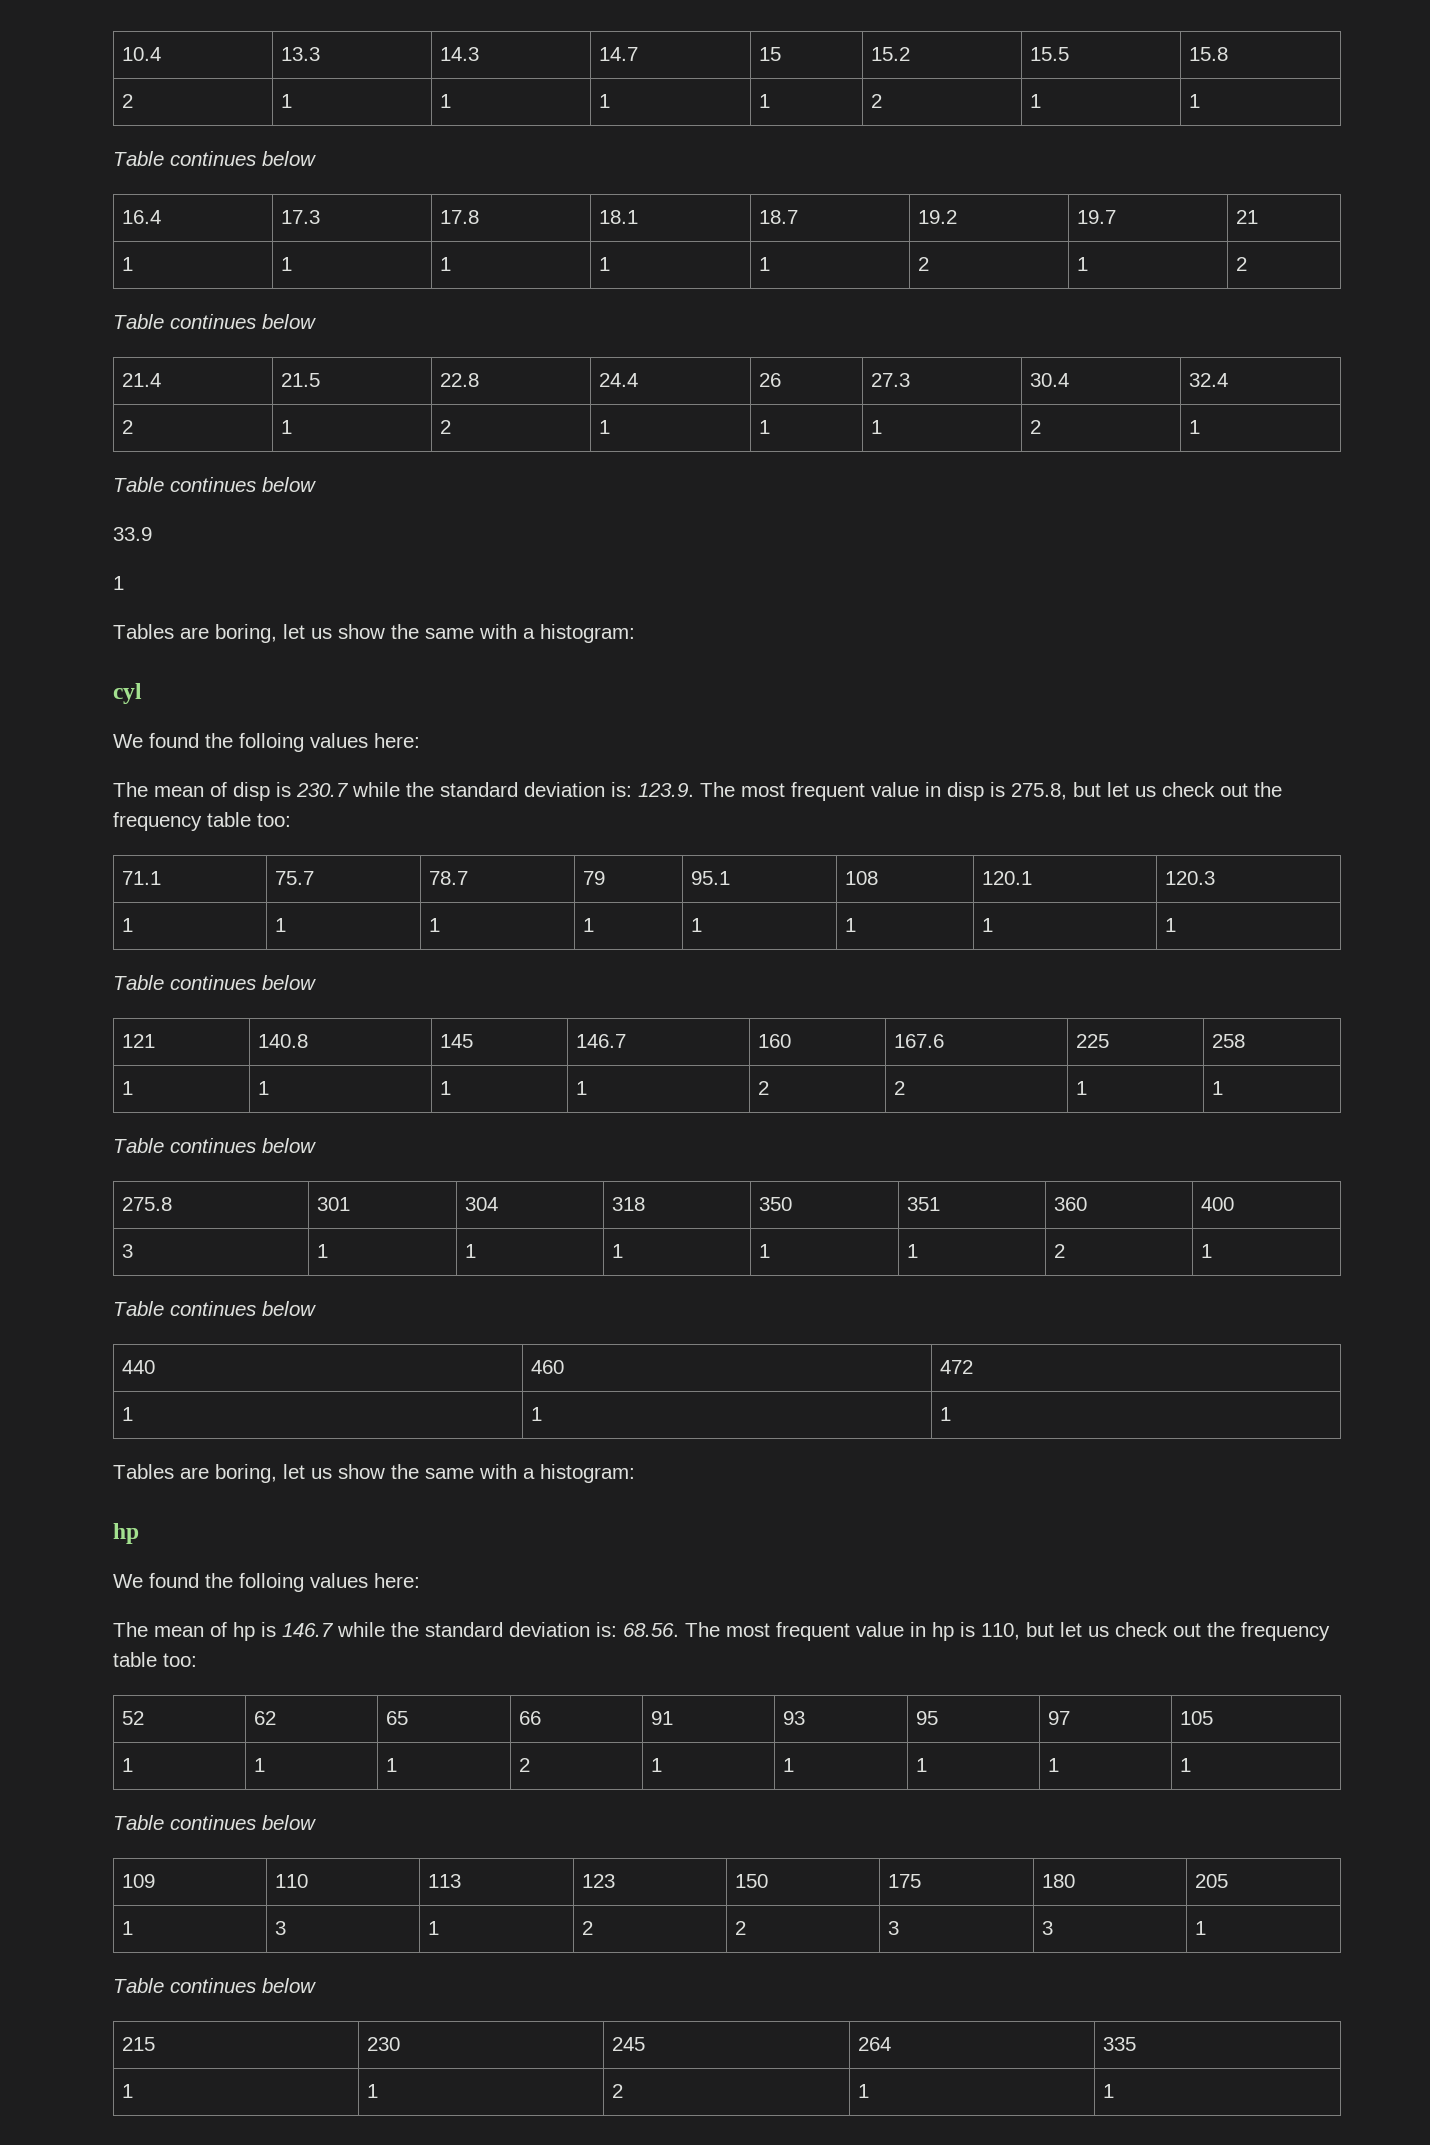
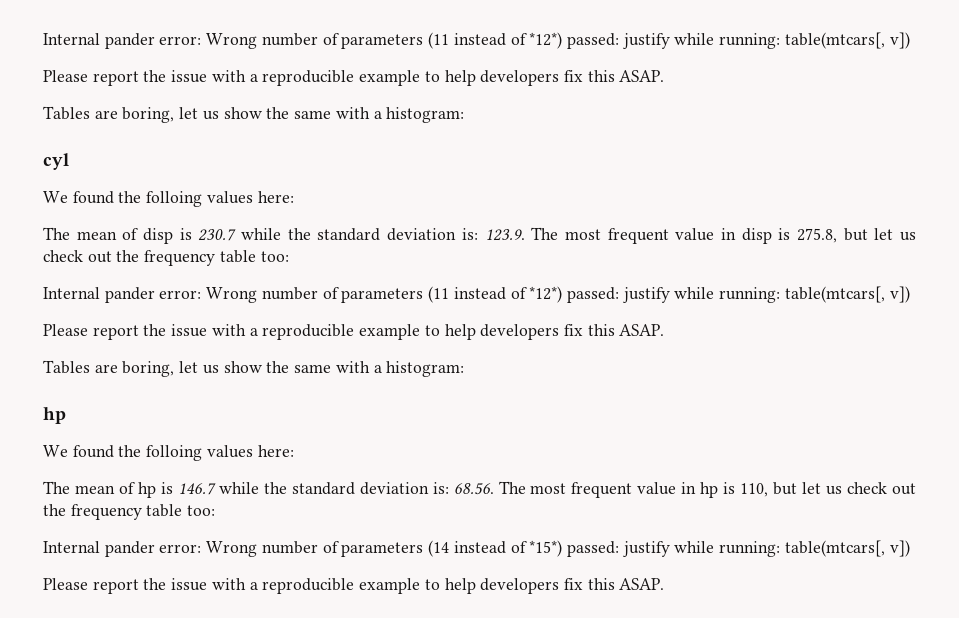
[121,47,161,61] [280,47,320,61] [439,47,479,61] [598,47,638,61] [758,47,781,61] [870,47,910,61] [1029,47,1069,61] [1188,47,1228,61] [121,94,133,108] [280,94,292,108] [439,94,451,108] [598,94,610,108] [758,94,770,108] [870,94,882,108] [1029,94,1041,108] [1188,94,1200,108] [113,151,316,166] [121,210,161,224] [280,210,320,224] [439,210,479,224] [598,210,638,224] [758,210,798,224] [917,210,957,224] [1076,210,1116,224] [1235,210,1258,224] [121,257,133,271] [280,257,292,271] [439,257,451,271] [598,257,610,271] [758,257,770,271] [917,257,929,271] [1076,257,1088,271] [1235,257,1247,271] [113,314,316,329] [121,373,161,387] [280,373,320,387] [439,373,479,387] [598,373,638,387] [758,373,781,387] [870,373,910,387] [1029,373,1069,387] [1188,373,1228,387] [121,420,133,434] [280,420,292,434] [439,420,451,434] [598,420,610,434] [758,420,770,434] [870,420,882,434] [1029,420,1041,434] [1188,420,1200,434] [113,477,316,492] [113,527,152,541] [113,576,124,590] 10.4 | 13.3 | 14.3 | 14.7 | 15 | 15.2 | 15.5 | 15.8 // 2 | 1 | 1 | 1 | 1 | 2 | 1 | 1 // Table continues below // 16.4 | 17.3 | 17.8 | 18.1 | 18.7 | 19.2 | 19.7 | 21 // 1 | 1 | 1 | 1 | 1 | 2 | 1 | 2 // Table continues below // 21.4 | 21.5 | 22.8 | 24.4 | 26 | 27.3 | 30.4 | 32.4 // 2 | 1 | 2 | 1 | 1 | 1 | 2 | 1 // Table continues below // 33.9 // 1 -> [43,32,910,49] [43,70,665,86] Internal pander error: Wrong number of parameters (11 instead of *12*) passed: justify while running: table(mtcars[, v]) // Please report the issue with a reproducible example to help developers fix this ASAP.
[121,871,161,885] [274,871,314,885] [428,871,468,885] [582,871,605,885] [690,871,730,885] [844,871,878,885] [981,871,1032,885] [1164,871,1215,885] [121,918,133,932] [274,918,286,932] [428,918,440,932] [582,918,594,932] [690,918,702,932] [844,918,856,932] [981,918,993,932] [1164,918,1176,932] [113,975,316,990] [121,1034,155,1048] [257,1034,308,1048] [439,1034,473,1048] [575,1034,626,1048] [757,1034,791,1048] [893,1034,944,1048] [1075,1034,1109,1048] [1211,1034,1245,1048] [121,1081,133,1095] [257,1081,269,1095] [439,1081,451,1095] [575,1081,587,1095] [757,1081,769,1095] [893,1081,905,1095] [1075,1081,1087,1095] [1211,1081,1223,1095] [113,1138,316,1153] [121,1197,172,1211] [316,1197,350,1211] [464,1197,498,1211] [611,1197,645,1211] [758,1197,792,1211] [906,1197,940,1211] [1053,1197,1087,1211] [1200,1197,1234,1211] [121,1244,133,1258] [316,1244,328,1258] [464,1244,476,1258] [611,1244,623,1258] [758,1244,770,1258] [906,1244,918,1258] [1053,1244,1065,1258] [1200,1244,1212,1258] [113,1301,316,1316] [121,1360,155,1374] [530,1360,564,1374] [939,1360,973,1374] [121,1407,133,1421] [530,1407,542,1421] [939,1407,951,1421] // 71.1 | 75.7 | 78.7 | 79 | 95.1 | 108 | 120.1 | 120.3 // 1 | 1 | 1 | 1 | 1 | 1 | 1 | 1 // Table continues below // 121 | 140.8 | 145 | 146.7 | 160 | 167.6 | 225 | 258 // 1 | 1 | 1 | 1 | 2 | 2 | 1 | 1 // Table continues below // 275.8 | 301 | 304 | 318 | 350 | 351 | 360 | 400 // 3 | 1 | 1 | 1 | 1 | 1 | 2 | 1 // Table continues below // 440 | 460 | 472 // 1 | 1 | 1 -> [43,286,910,303] [43,324,665,340] // Internal pander error: Wrong number of parameters (11 instead of *12*) passed: justify while running: table(mtcars[, v]) // Please report the issue with a reproducible example to help developers fix this ASAP.
[121,1711,144,1725] [253,1711,276,1725] [385,1711,408,1725] [518,1711,541,1725] [650,1711,673,1725] [782,1711,805,1725] [915,1711,938,1725] [1047,1711,1070,1725] [1179,1711,1213,1725] [121,1758,133,1772] [253,1758,265,1772] [385,1758,397,1772] [518,1758,530,1772] [650,1758,662,1772] [782,1758,794,1772] [915,1758,927,1772] [1047,1758,1059,1772] [1179,1758,1191,1772] [113,1815,316,1830] [121,1874,155,1888] [274,1874,308,1888] [427,1874,461,1888] [581,1874,615,1888] [734,1874,768,1888] [887,1874,921,1888] [1041,1874,1075,1888] [1194,1874,1228,1888] [121,1921,133,1935] [274,1921,286,1935] [427,1921,439,1935] [581,1921,593,1935] [734,1921,746,1935] [887,1921,899,1935] [1041,1921,1053,1935] [1194,1921,1206,1935] [113,1978,316,1993] [121,2037,155,2051] [366,2037,400,2051] [611,2037,645,2051] [857,2037,891,2051] [1102,2037,1136,2051] [121,2084,133,2098] [366,2084,378,2098] [611,2084,623,2098] [857,2084,869,2098] [1102,2084,1114,2098] // 52 | 62 | 65 | 66 | 91 | 93 | 95 | 97 | 105 // 1 | 1 | 1 | 2 | 1 | 1 | 1 | 1 | 1 // Table continues below // 109 | 110 | 113 | 123 | 150 | 175 | 180 | 205 // 1 | 3 | 1 | 2 | 2 | 3 | 3 | 1 // Table continues below // 215 | 230 | 245 | 264 | 335 // 1 | 1 | 2 | 1 | 1 -> [43,540,910,557] [43,578,665,594] // Internal pander error: Wrong number of parameters (14 instead of *15*) passed: justify while running: table(mtcars[, v]) // Please report the issue with a reproducible example to help developers fix this ASAP.

